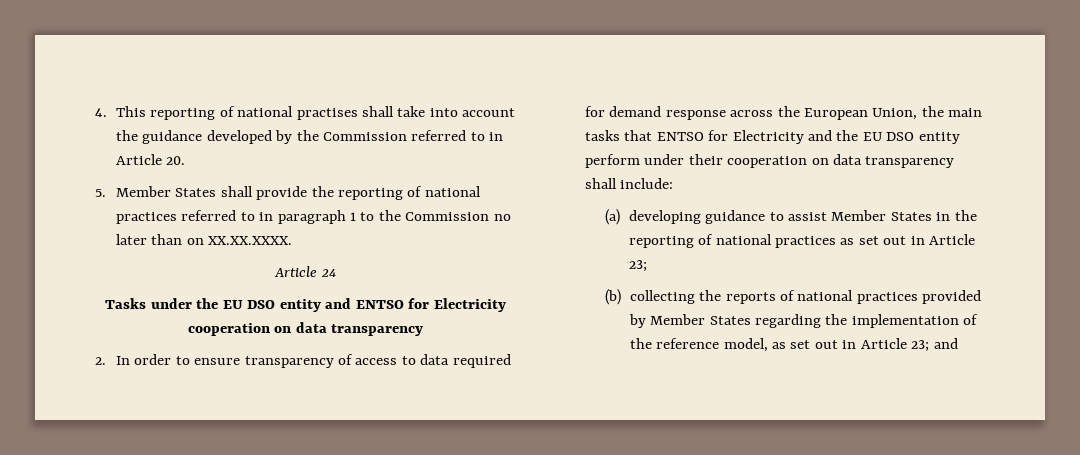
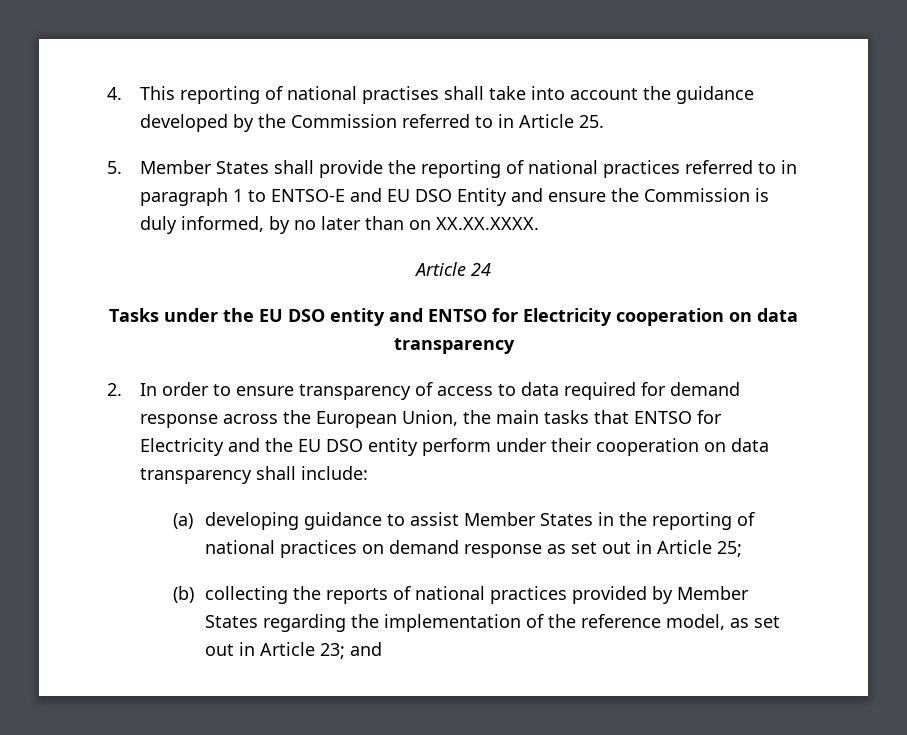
[166,156,186,165] 20. -> [578,115,604,128] 25.
[378,210,490,221] the Commission -> [270,188,769,206] [139,216,290,234] ENTSO-E and EU DSO Entity and ensure the Commission is duly informed, by
[840,234,976,245] [628,260,647,272] as set out in Article 23; -> [362,540,743,558] on demand response as set out in Article 25;

